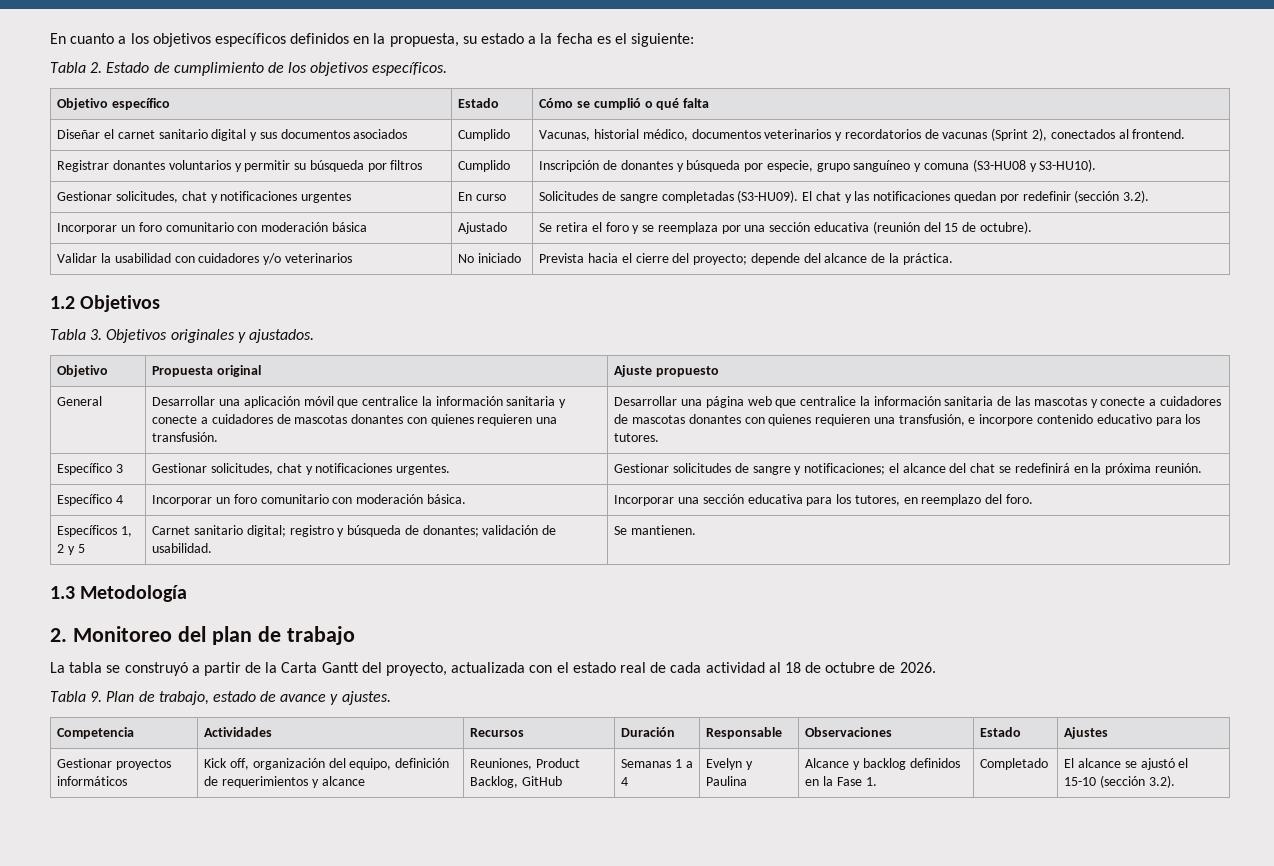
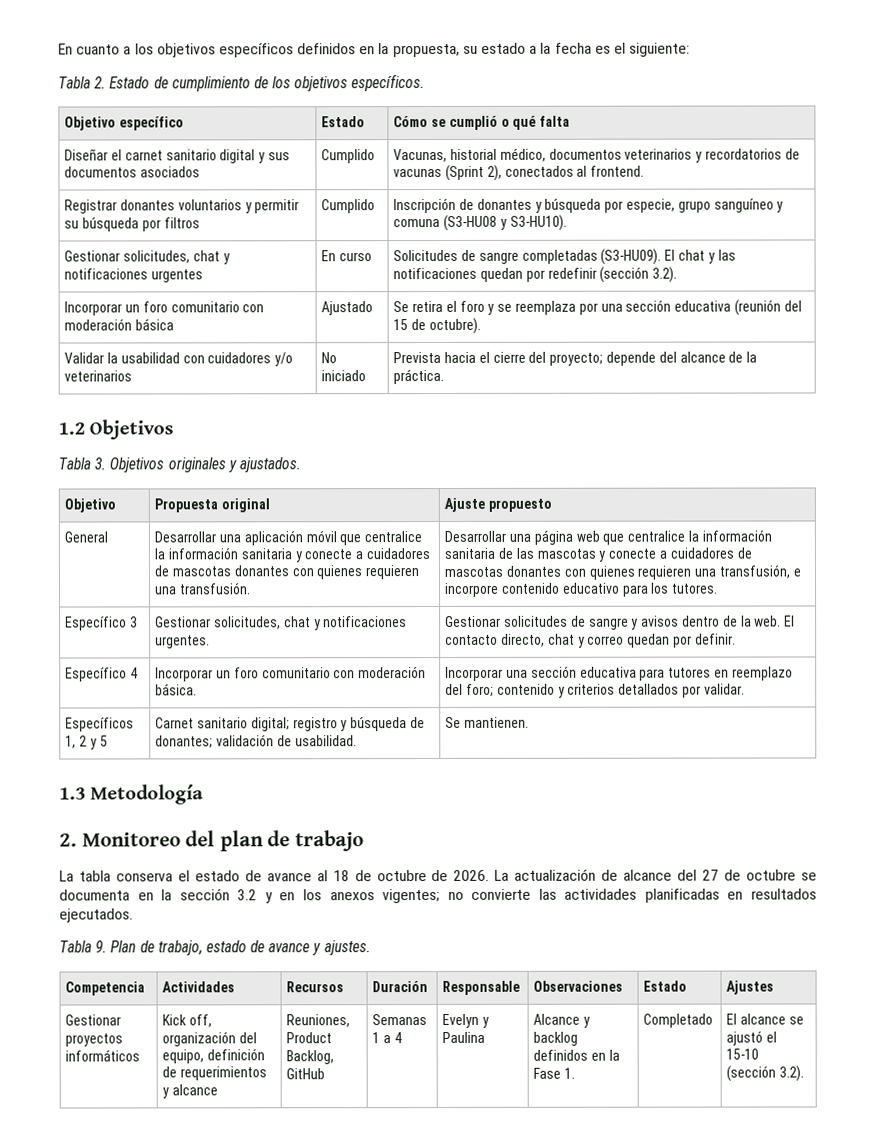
[804,463,1202,475] notificaciones; el alcance del chat se redefinirá en la próxima reunión. -> [641,615,796,627] [445,633,736,648] avisos dentro de la web. El contacto directo, chat y correo quedan por definir.
[836,494,900,506] los tutores, -> [668,667,712,678] tutores
[1005,494,1033,504] foro. -> [466,683,745,698] foro; contenido y criterios detallados por validar.
[106,662,765,676] se construyó a partir de la Carta Gantt del proyecto, actualizada con el estado real de cada actividad -> [115,870,312,882] conserva el estado de avance
(936, 667) none -> [494,868,818,881] [59,888,817,904] [59,908,133,923] La actualización de alcance del 27 de octubre se documenta en la sección 3.2 y en los anexos vigentes; no convierte las actividades planificadas en resultados ejecutados.

